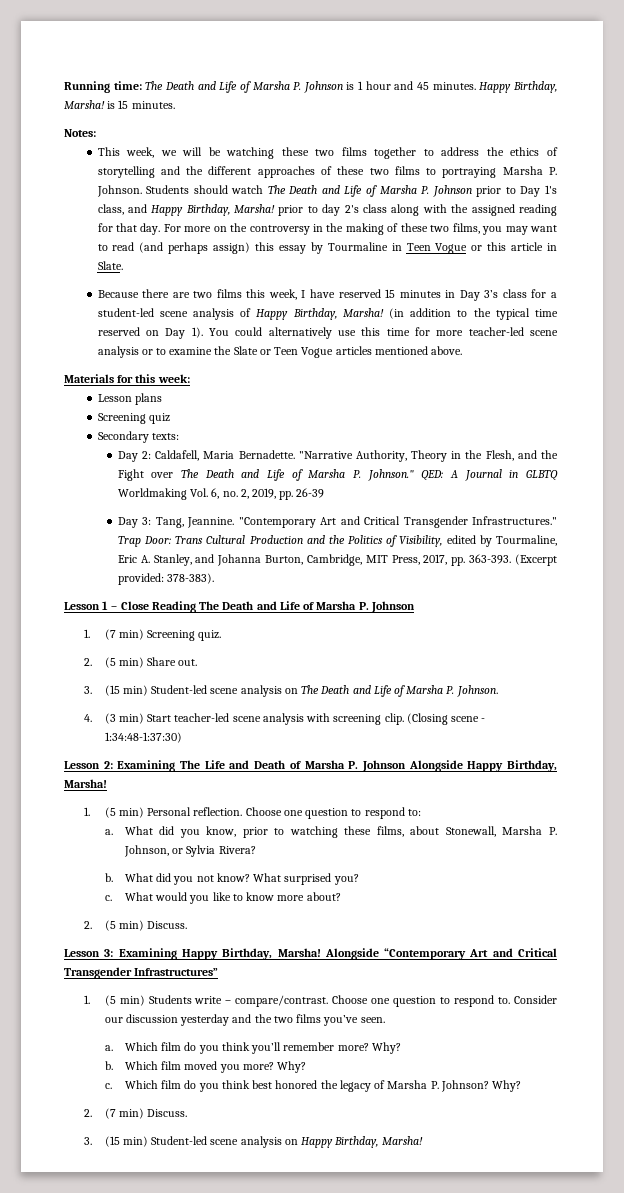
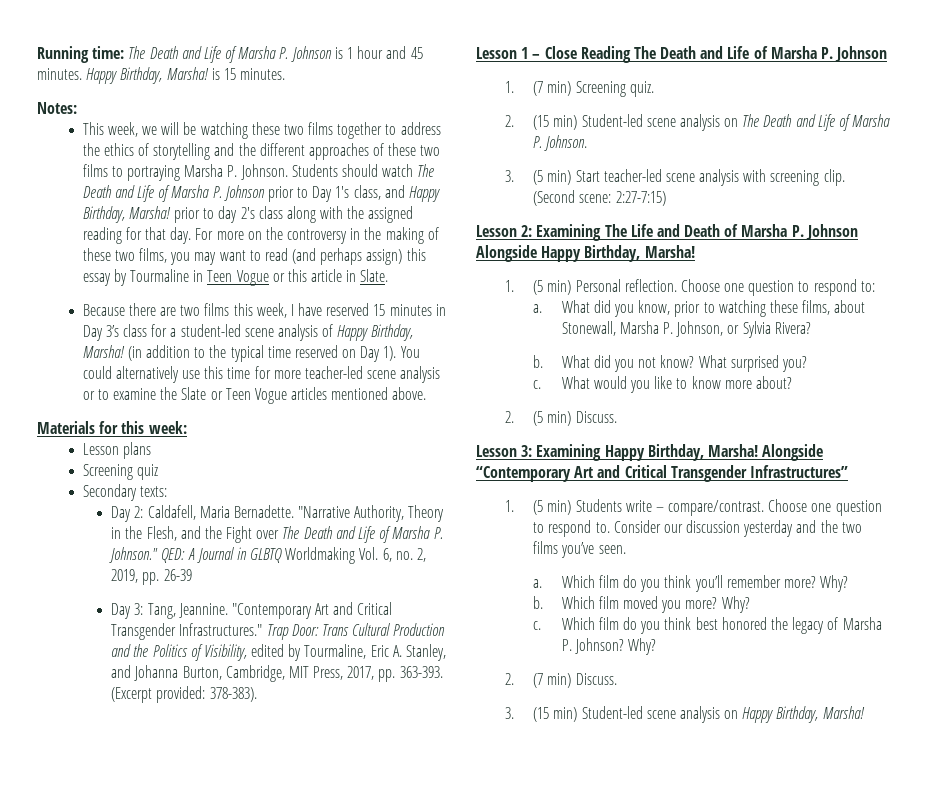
[104,657,198,668] [84,686,93,694] (5 min) Share out. // 3. -> (514, 121) none
[84,713,116,724] 4. (3 -> [504,170,544,185] 3. (5
[406,713,486,725] [104,732,182,743] (Closing scene - 1:34:48-1:37:30) -> [533,190,666,206] (Second scene: 2:27-7:15)

